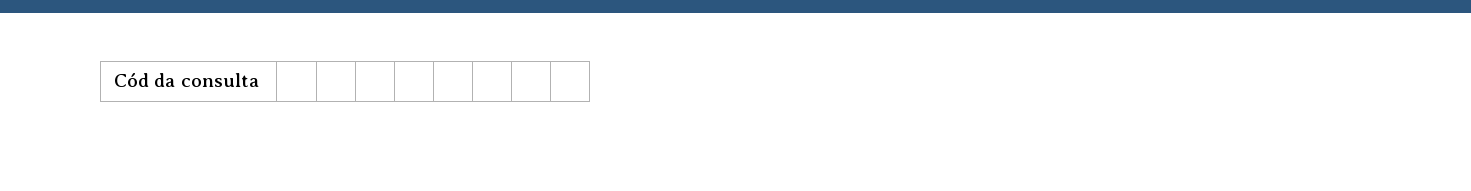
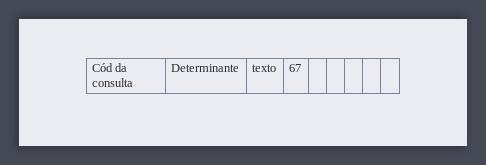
(259, 80) | | -> [170,64,239,72] [251,64,276,72] [288,64,301,72] Determinante | texto | 67

